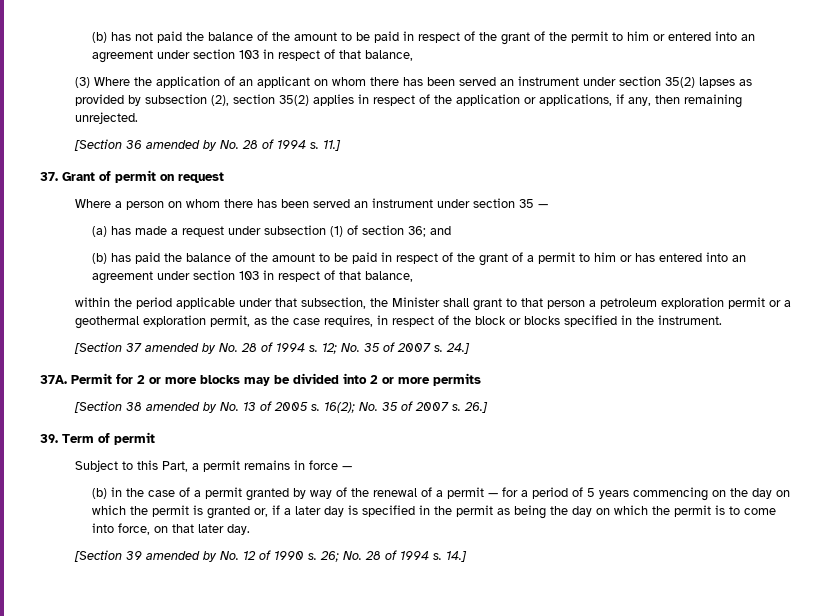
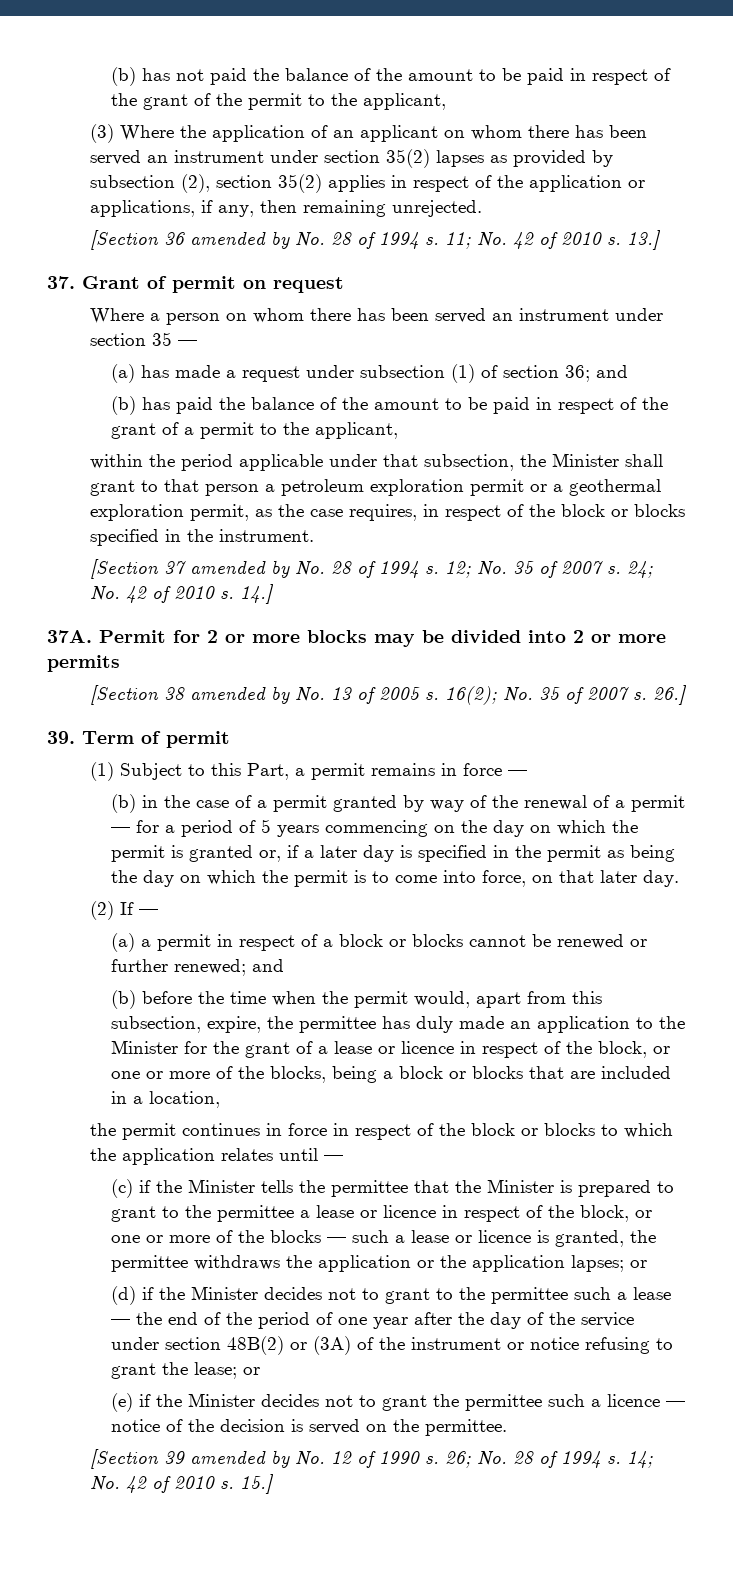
[627,31,756,41] [92,49,414,63] him or entered into an agreement under section 103 in respect of that balance, -> [331,93,447,110] the applicant,
[322,140,341,151] 11.] -> [444,230,661,250] 11; No. 42 of 2010 s. 13.]
[594,252,747,262] [92,270,414,284] him or has entered into an agreement under section 103 in respect of that balance, -> [283,422,399,439] the applicant,
[445,343,470,354] 24.] -> [626,561,653,578] [89,584,274,604] 24; No. 42 of 2010 s. 14.]
(155, 438) none -> [89,762,114,781] (1)
(251, 529) none -> [89,901,158,920] [111,933,648,952] [111,959,285,976] [111,990,603,1009] [111,1016,686,1033] [111,1040,671,1058] [111,1066,672,1083] [111,1091,221,1108] [89,1123,673,1140] [89,1148,343,1165] [111,1179,675,1198] [111,1205,653,1222] [111,1230,657,1247] [111,1255,648,1272] [111,1286,672,1305] [111,1312,635,1329] [111,1336,674,1355] [111,1362,261,1379] [111,1393,686,1412] [111,1419,508,1436] // (2) If — // (a) a permit in respect of a block or blocks cannot be renewed or further renewed; and // (b) before the time when the permit would, apart from this subsection, expire, the permittee has duly made an application to the Minister for the grant of a lease or licence in respect of the block, or one or more of the blocks, being a block or blocks that are included in a location, // the permit continues in force in respect of the block or blocks to which the application relates until — // (c) if the Minister tells the permittee that the Minister is prepared to grant to the permittee a lease or licence in respect of the block, or one or more of the blocks — such a lease or licence is granted, the permittee withdraws the application or the application lapses; or // (d) if the Minister decides not to grant to the permittee such a lease — the end of the period of one year after the day of the service under section 48B(2) or (3A) of the instrument or notice refusing to grant the lease; or // (e) if the Minister decides not to grant the permittee such a licence — notice of the decision is served on the permittee.
[445,551,467,562] 14.] -> [626,1451,653,1468] [89,1474,274,1494] 14; No. 42 of 2010 s. 15.]

